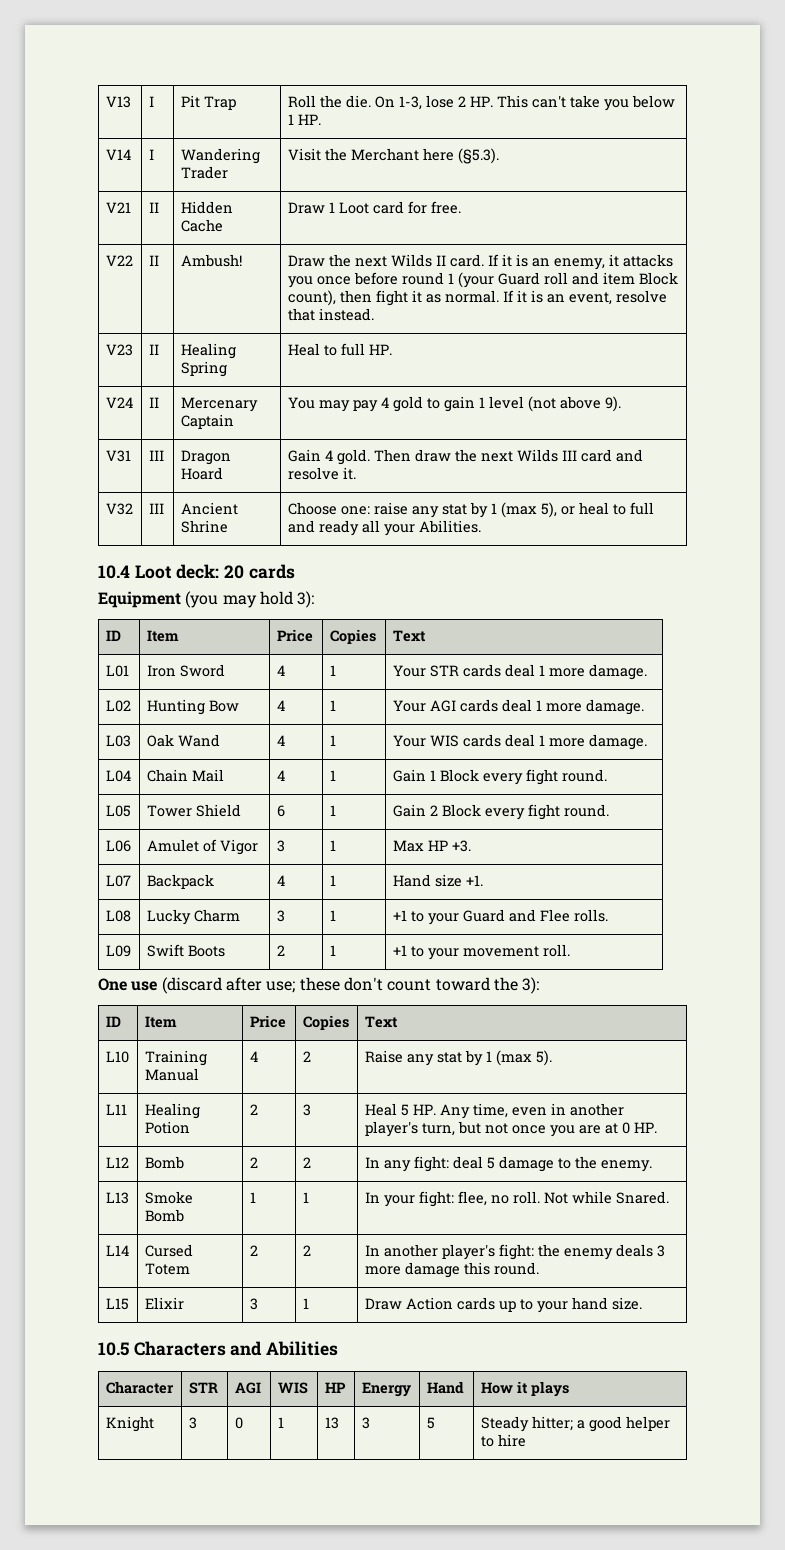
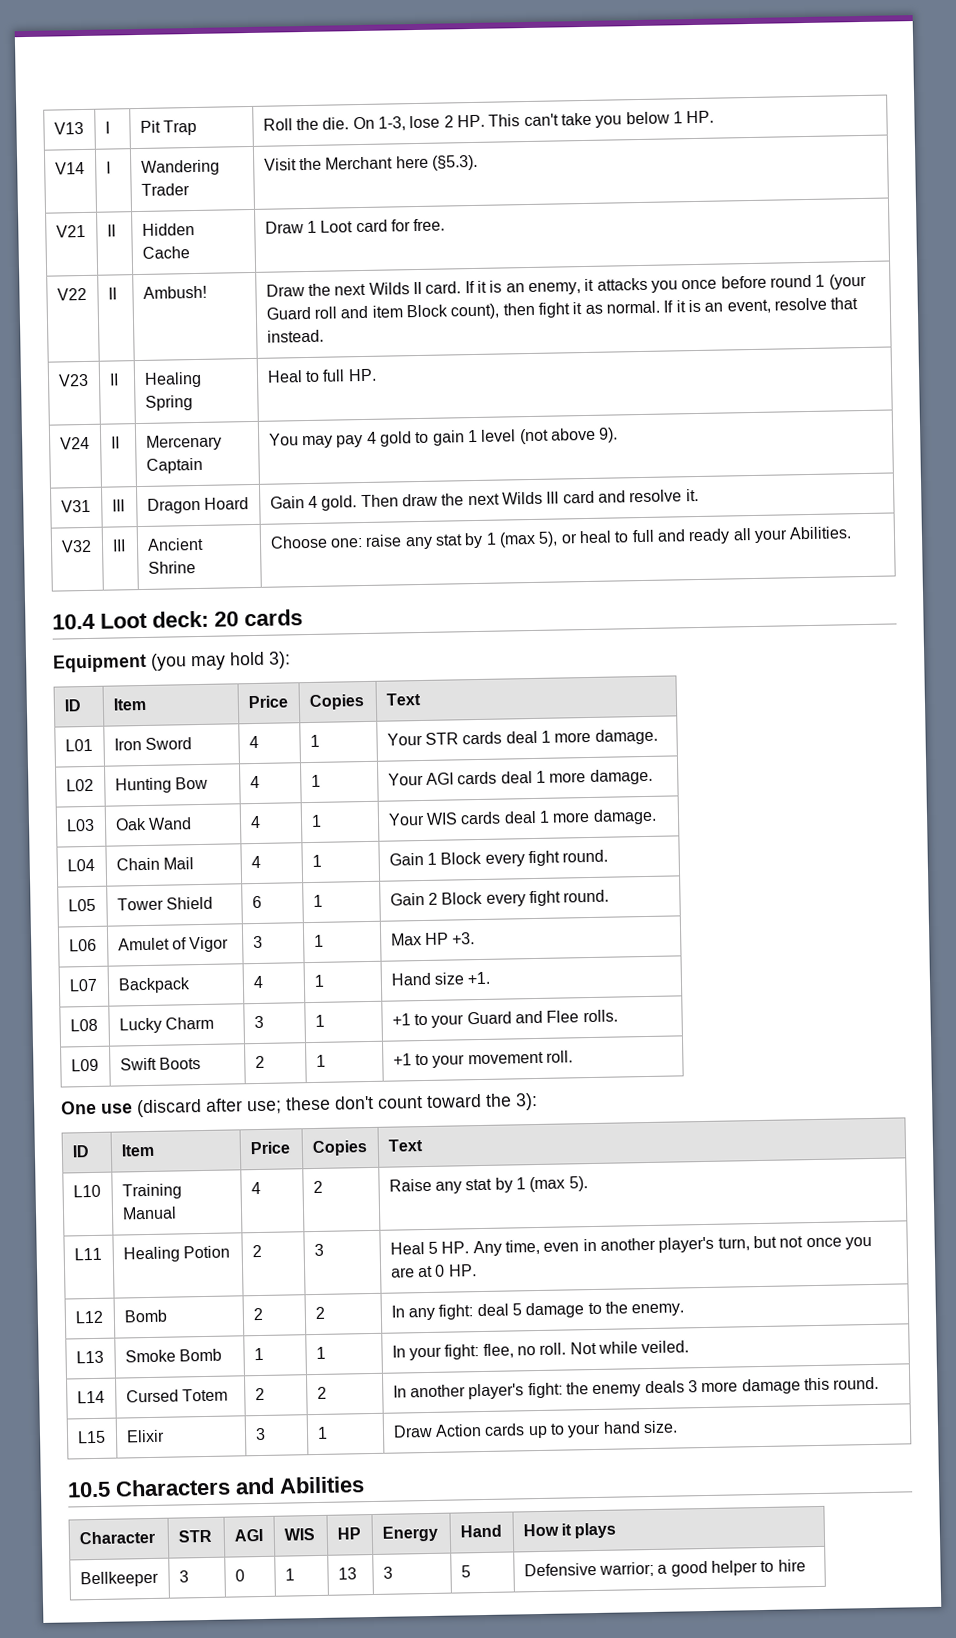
[615,1191,669,1204] Snared. -> [641,1340,690,1354] veiled.
[105,1416,154,1432] Knight -> [79,1570,159,1588] Bellkeeper
[480,1416,573,1432] Steady hitter; -> [523,1561,655,1577] Defensive warrior;

